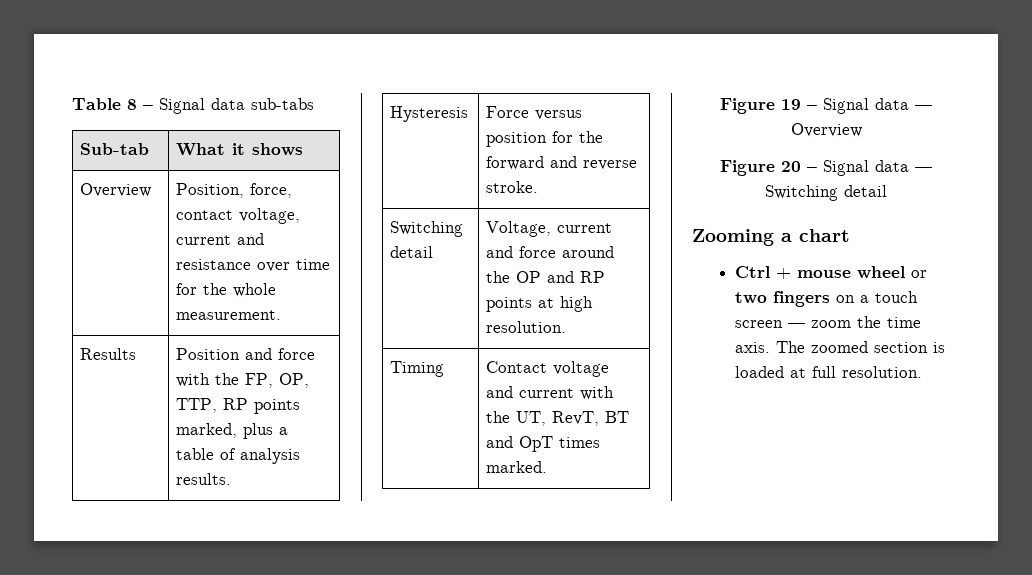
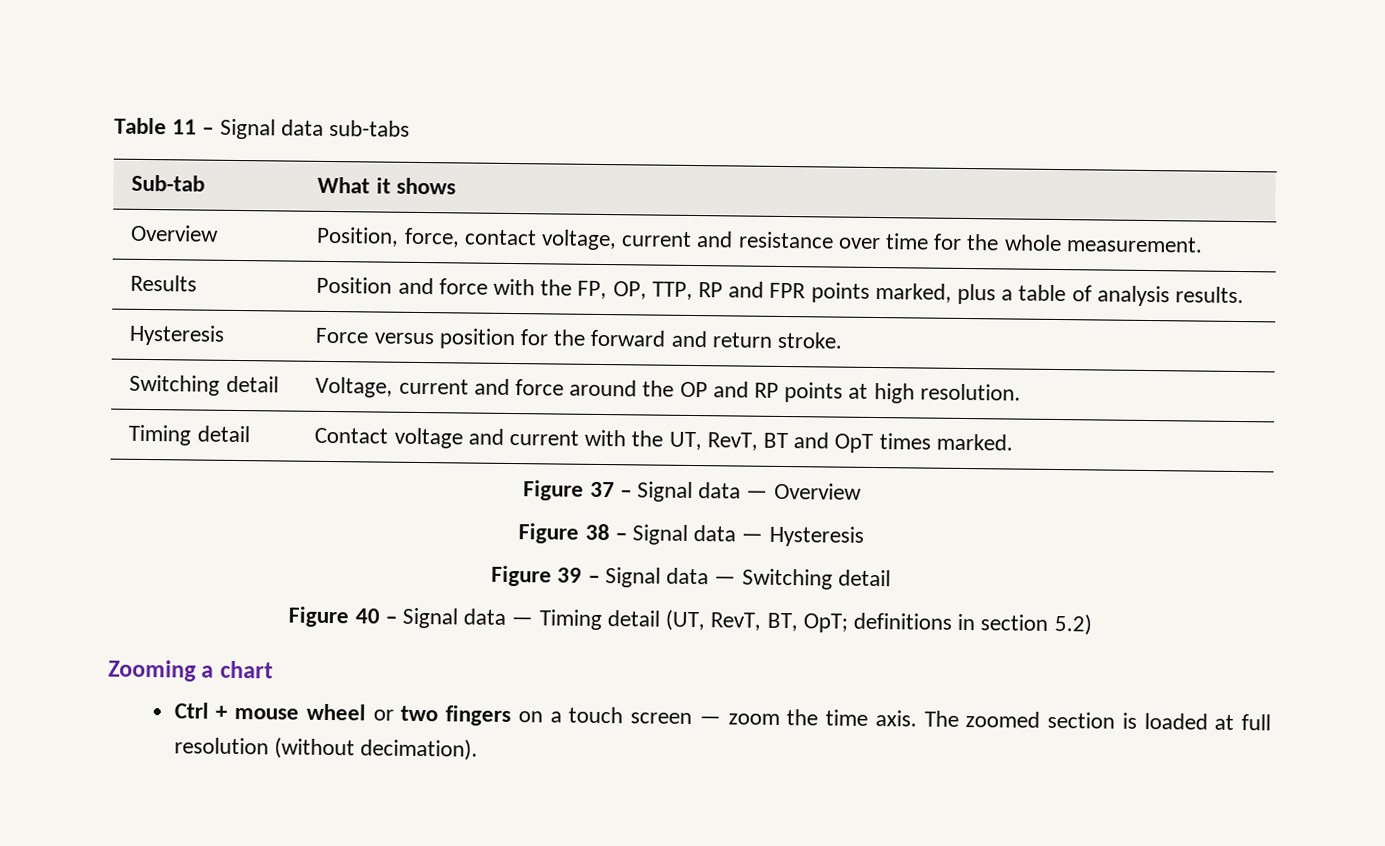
[127,99,137,110] 8 -> [172,119,198,135] 11
(249, 404) none -> [728,281,807,299] and FPR
[583,160,638,170] reverse -> [711,332,772,348] return
(445, 369) none -> [196,425,250,443] detail
[781,99,801,110] 19 -> [589,481,615,498] 37
[781,161,801,172] 20 -> [584,523,864,547] [491,565,583,587] 38 – Signal data — Hysteresis // Figure 39
(887, 191) none -> [288,606,1092,636] // Figure 40 – Signal data — Timing detail (UT, RevT, BT, OpT; definitions in section 5.2)
[842,366,923,378] resolution. -> [173,737,479,761] resolution (without decimation).

